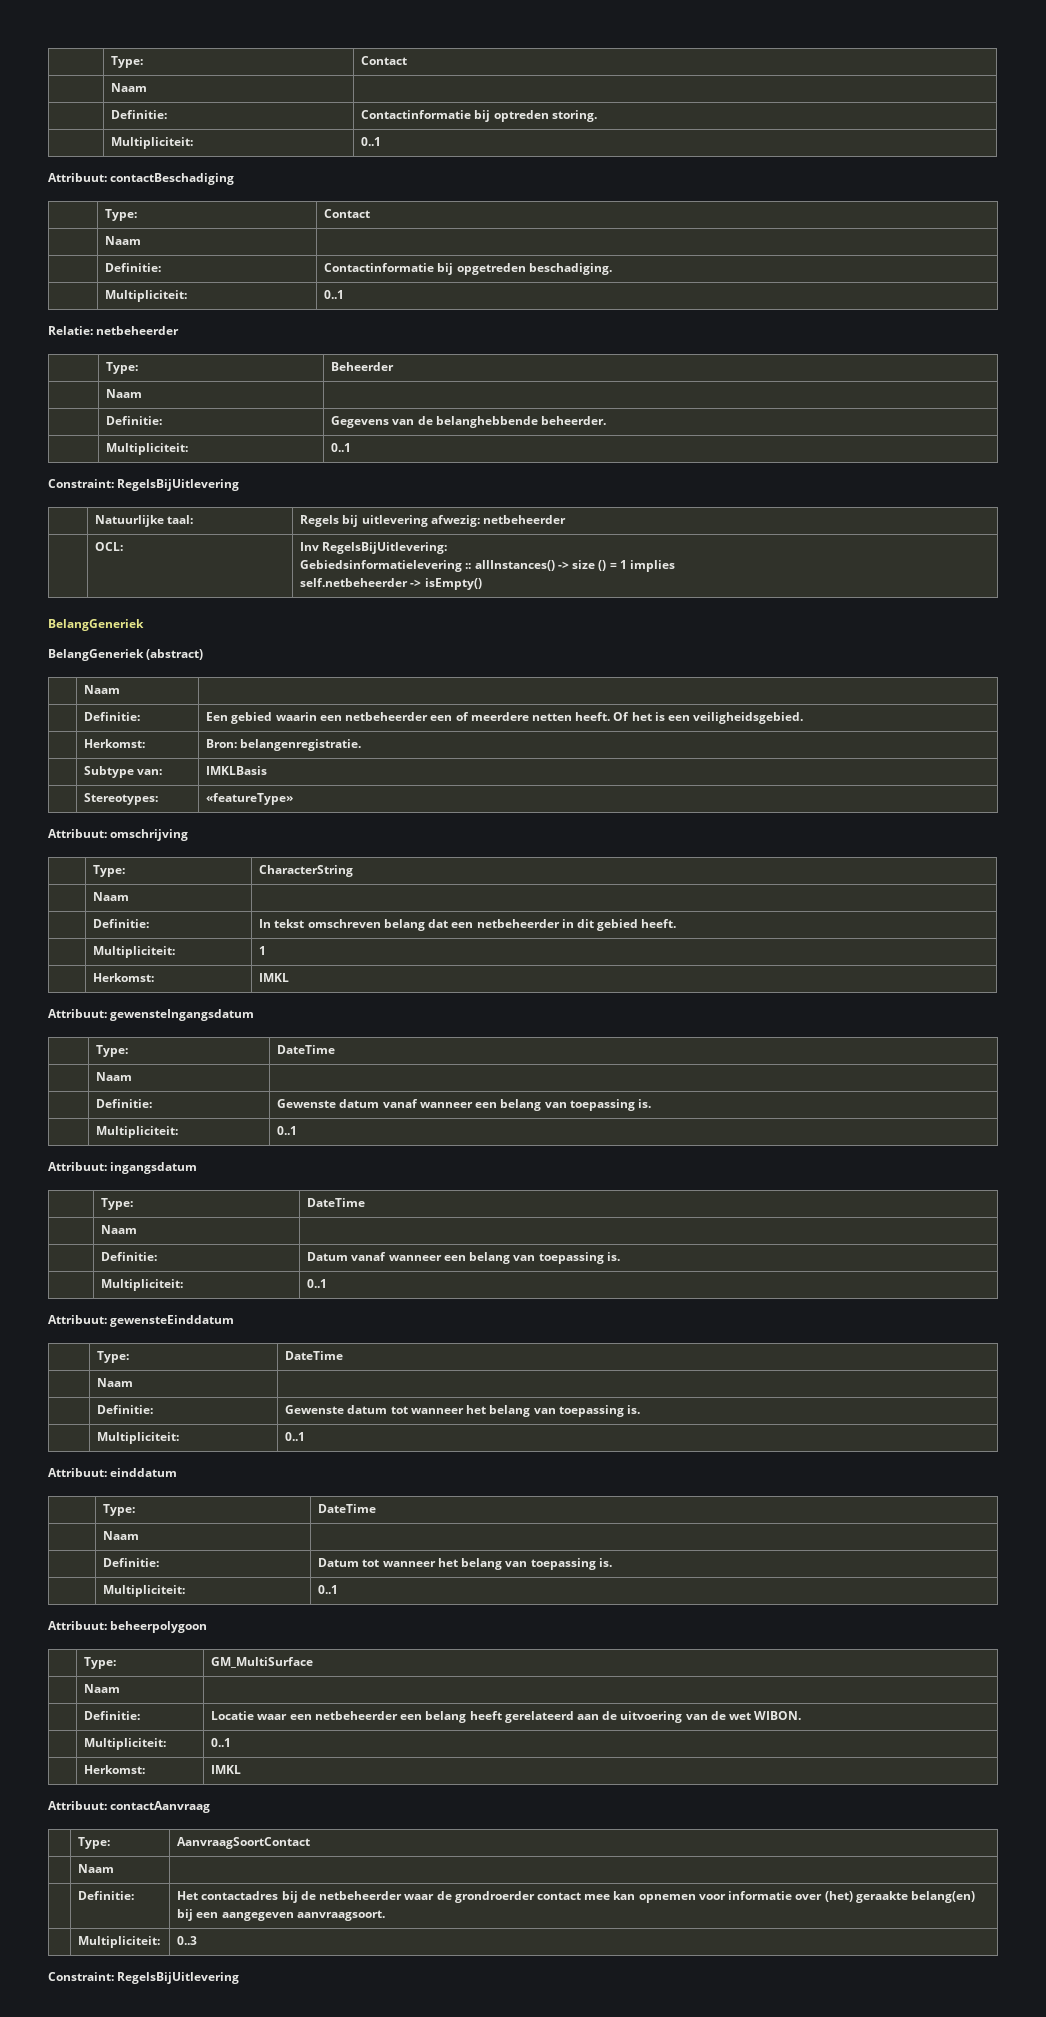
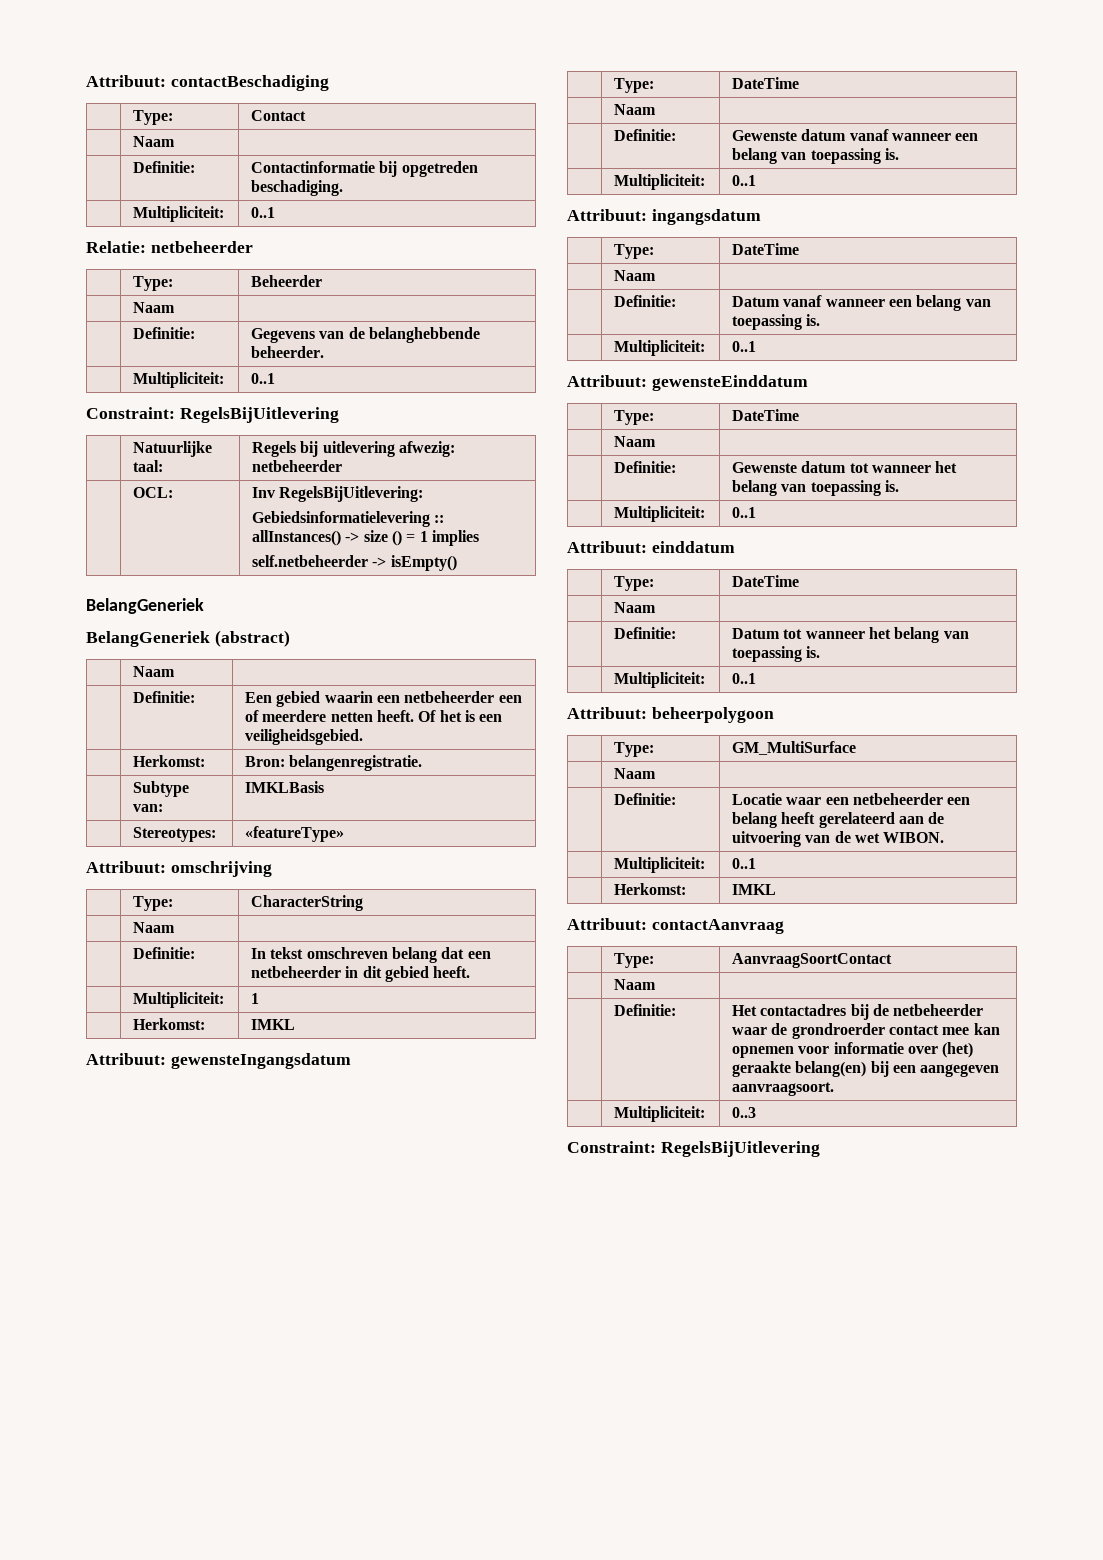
[111,56,144,68] [361,56,408,65] [111,83,148,92] [111,110,168,119] [361,110,597,122] [111,137,194,149] [361,137,382,146] | Type: | Contact // | Naam | // | Definitie: | Contactinformatie bij optreden storing. // | Multipliciteit: | 0..1 // -> (86, 81) none

